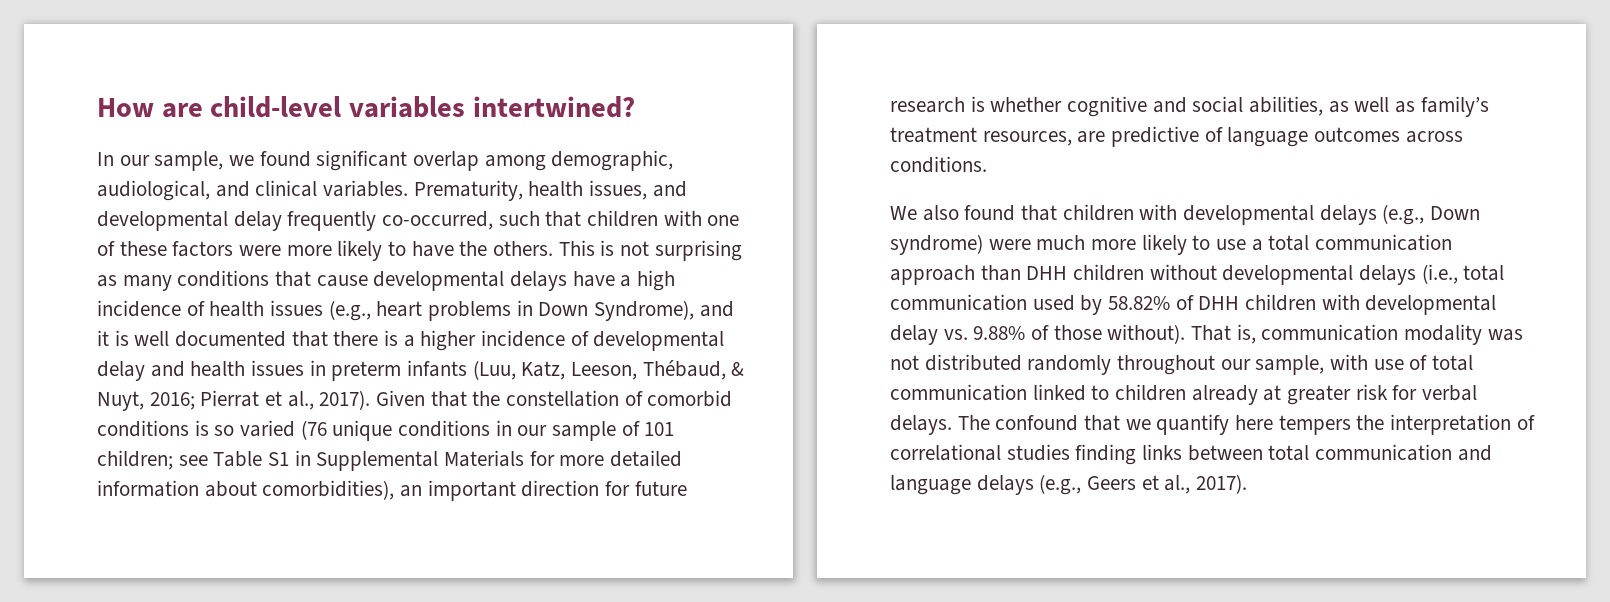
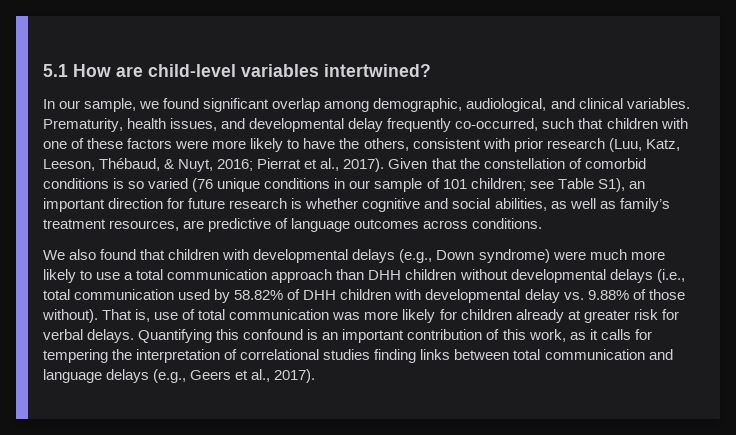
(97, 107) none -> [43,64,68,77] 5.1
[493,240,742,261] [97,270,676,291] [97,300,734,321] [97,330,725,351] [97,360,468,381] others. This is not surprising as many conditions that cause developmental delays have a high incidence of health issues (e.g., heart problems in Down Syndrome), and it is well documented that there is a higher incidence of developmental delay and health issues in preterm infants -> [363,138,605,152] others, consistent with prior research
[268,450,683,471] [97,480,395,500] S1 in Supplemental Materials for more detailed information about comorbidities), -> [597,178,625,192] S1),
[1261,324,1523,345] [890,354,1474,375] [890,384,1110,401] communication modality was not distributed randomly throughout our sample, with use of total communication linked to -> [154,309,457,323] use of total communication was more likely for
[957,414,1351,435] The confound that we quantify here tempers -> [138,329,652,343] [43,349,108,363] Quantifying this confound is an important contribution of this work, as it calls for tempering

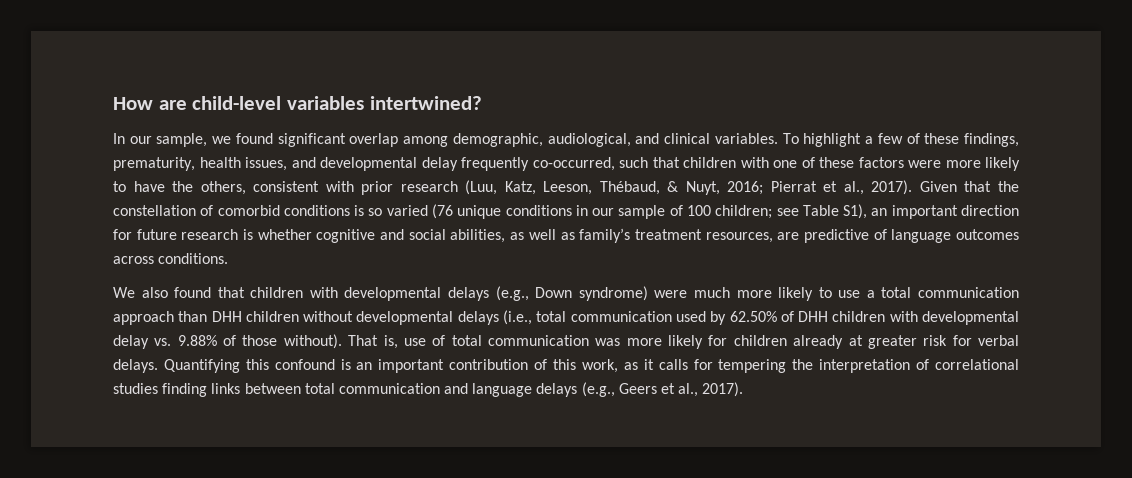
[43,64,68,77] 5.1 -> (113, 103) none
[43,118,123,132] Prematurity, -> [782,133,1019,147] [113,157,195,171] To highlight a few of these findings, prematurity,
[442,179,467,189] 101 -> [687,205,711,216] 100
[234,290,284,300] 58.82% -> [729,311,777,322] 62.50%

